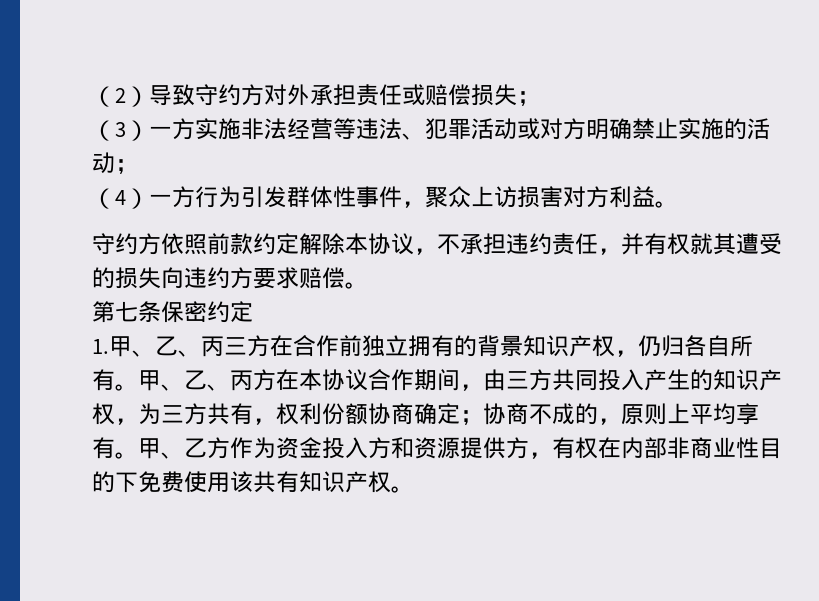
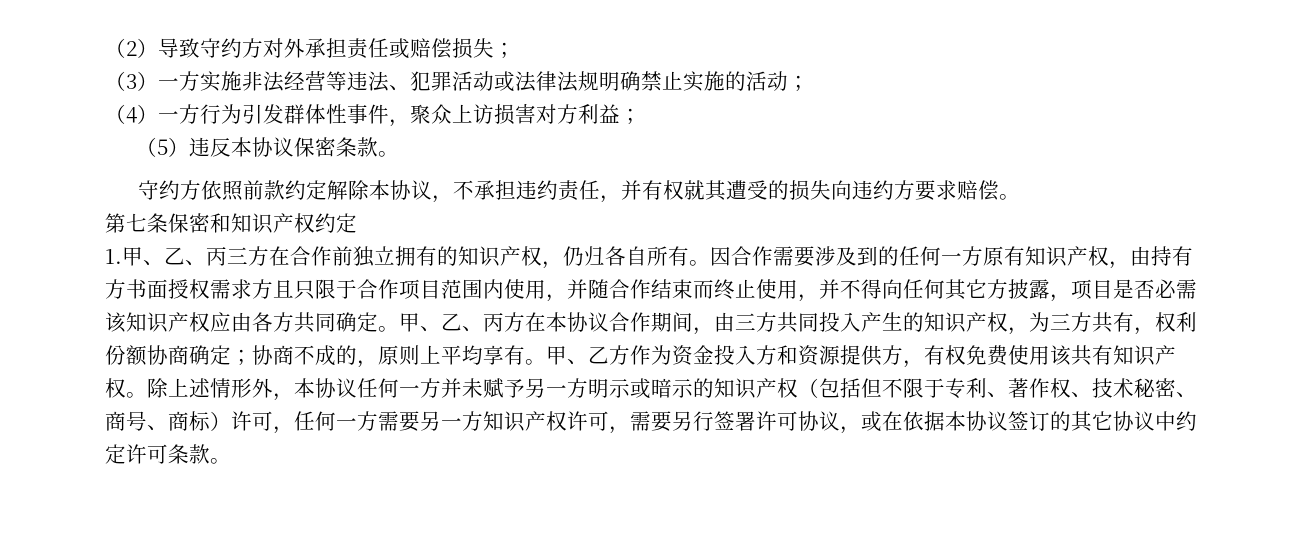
[540,118,586,140] 对方 -> [515,71,599,92] 法律法规
(655, 196) none -> [620,108,641,124] [135,137,378,157] ； // （5）违反本协议保密条款
(207, 311) none -> [210,213,315,234] 和知识产权
[477,335,523,357] 背景 -> (458, 256) none
(138, 387) none -> [710,246,1193,269] [105,279,1197,302] [105,312,399,333] 因合作需要涉及到的任何一方原有知识产权，由持有方书面授权需求方且只限于合作项目范围内使用，并随合作结束而终止使用，并不得向任何其它方披露，项目是否必需该知识产权应由各方共同确定。
[598,437,782,459] [92,471,138,493] 在内部非商业性目的下 -> (966, 355) none
(414, 489) none -> [147,378,1197,401] [105,411,1197,434] [105,444,231,464] 除上述情形外，本协议任何一方并未赋予另一方明示或暗示的知识产权（包括但不限于专利、著作权、技术秘密、商号、商标）许可，任何一方需要另一方知识产权许可，需要另行签署许可协议，或在依据本协议签订的其它协议中约定许可条款。

